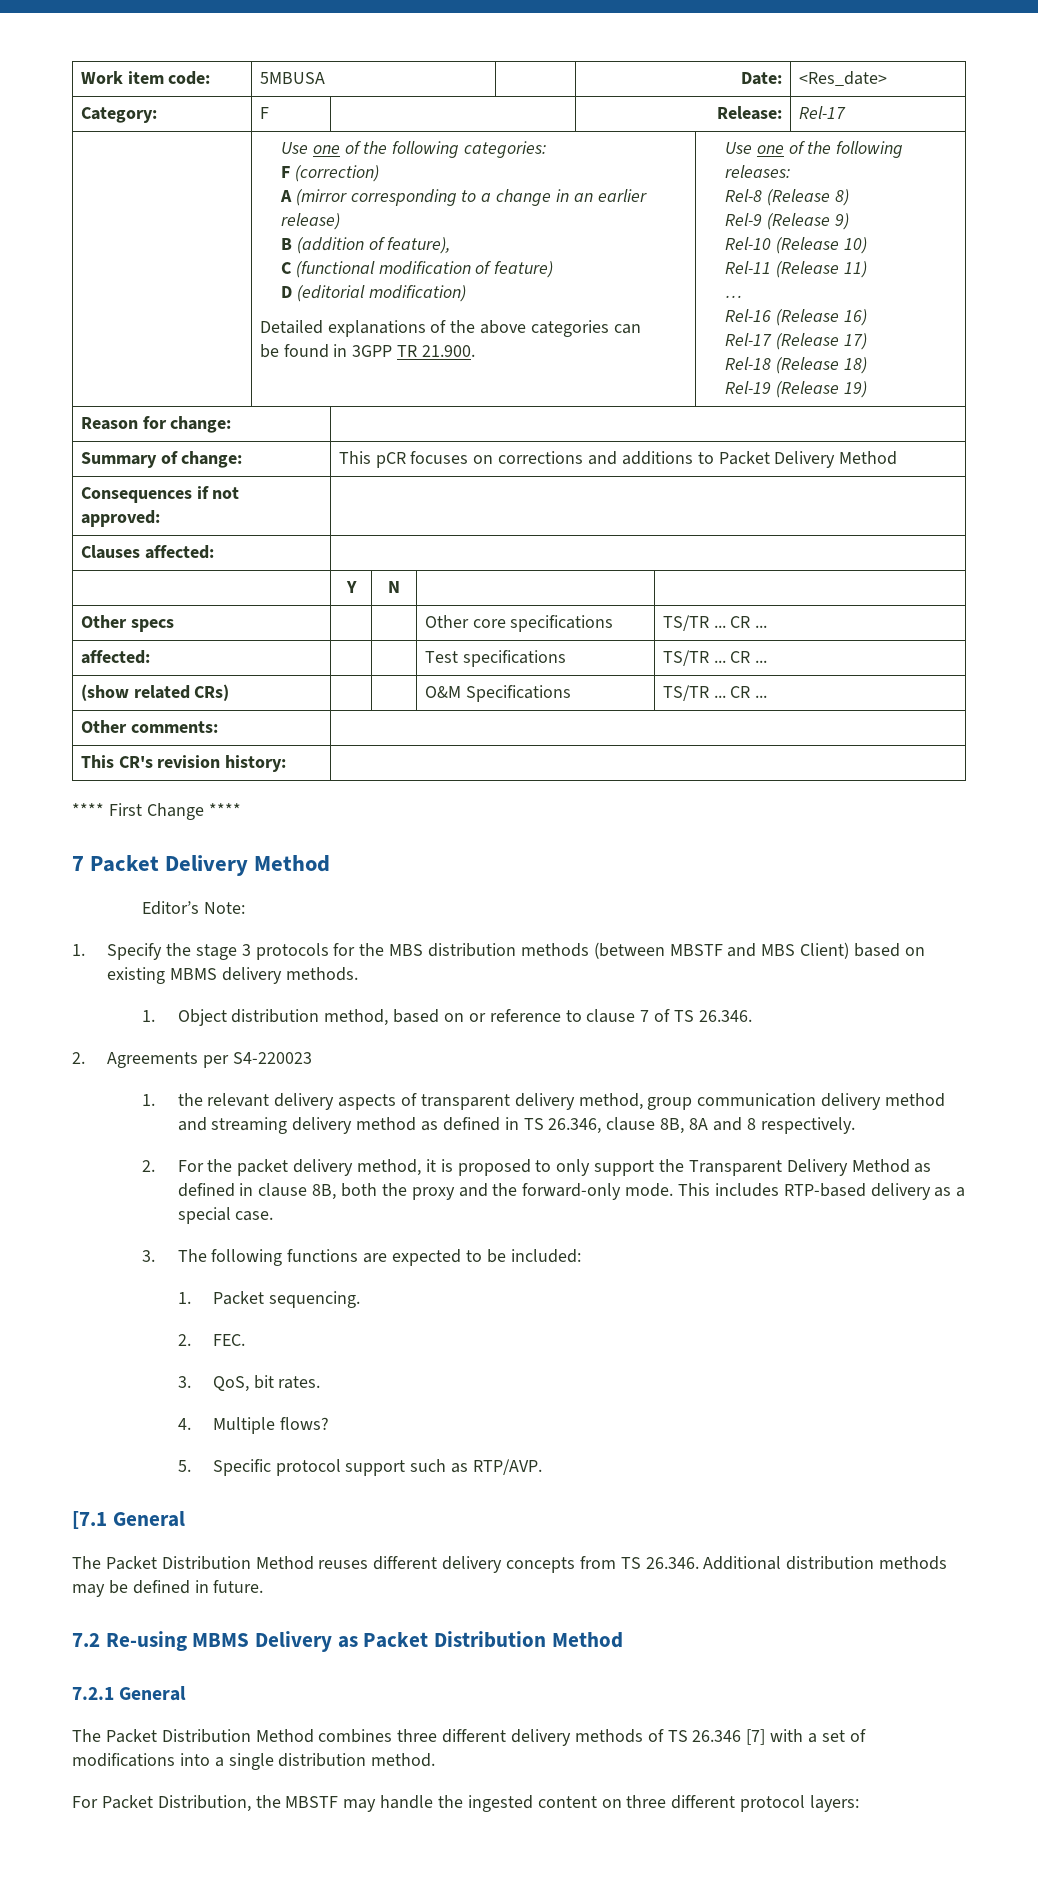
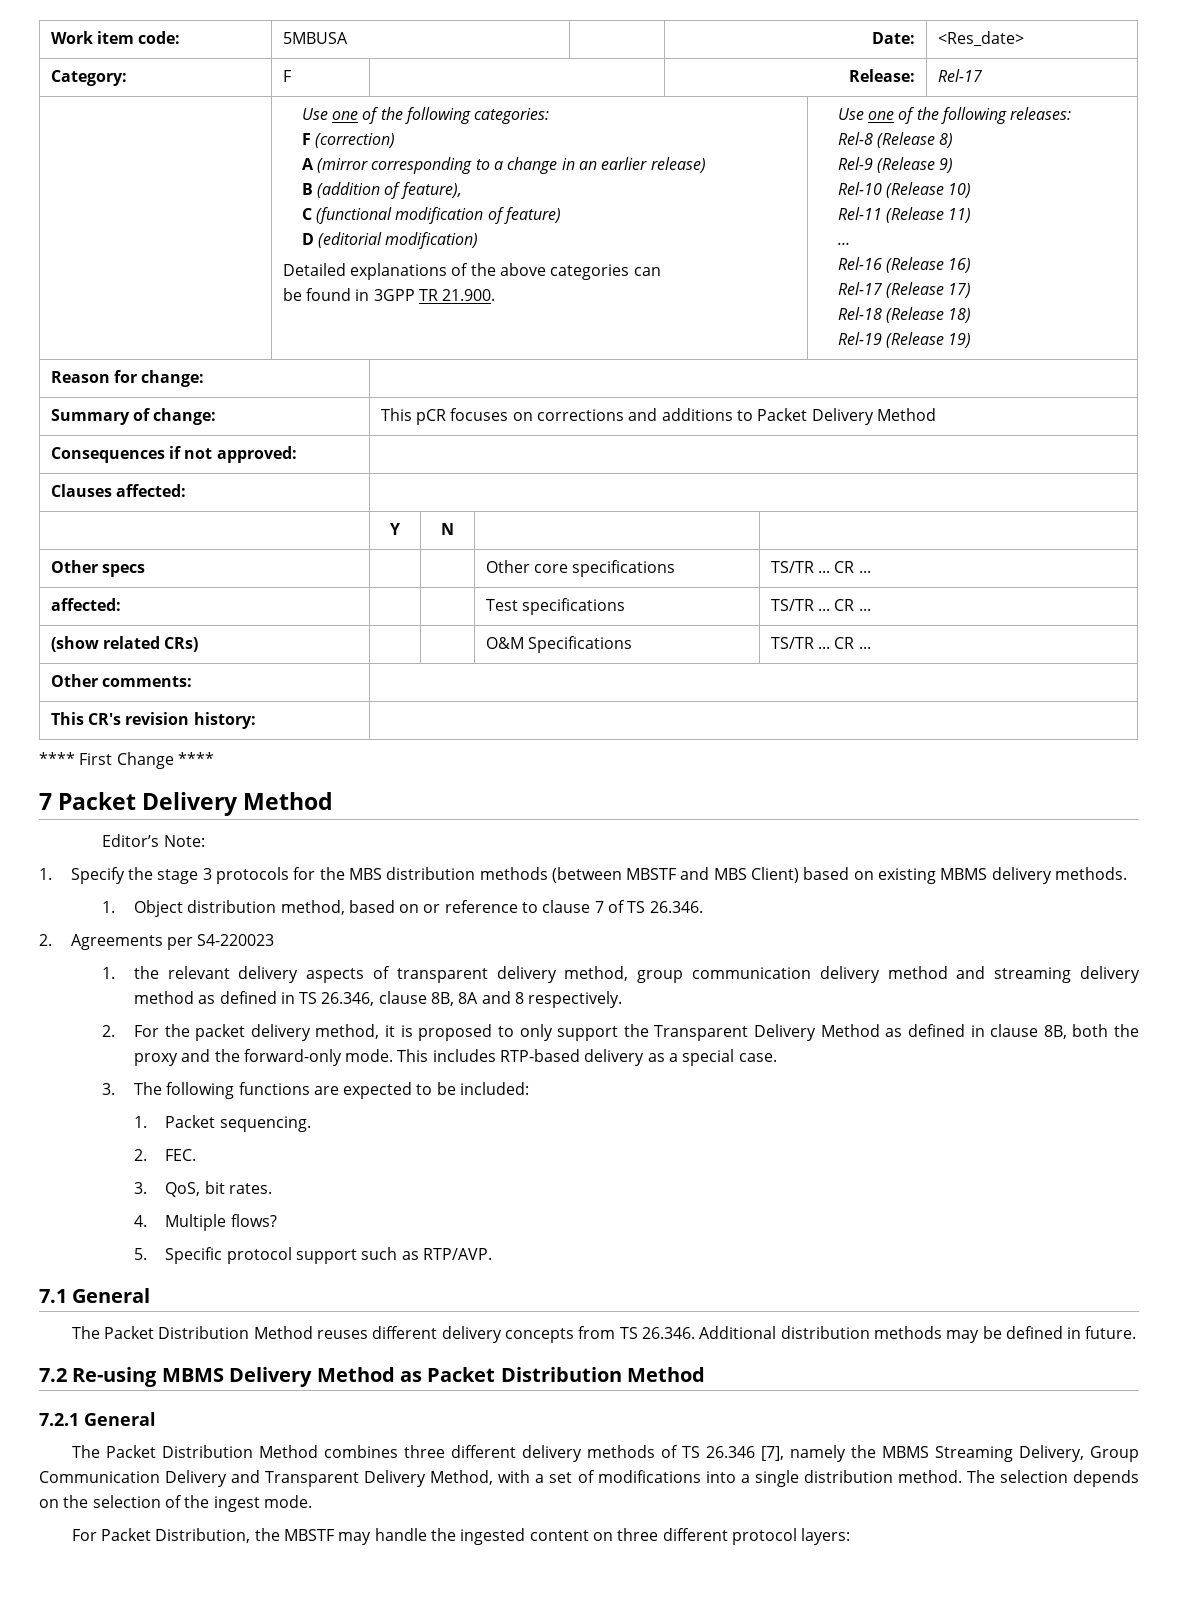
[72,1511,107,1529] [7.1 -> [39,1289,67,1303] 7.1
(333, 1641) none -> [316,1367,395,1382] Method
[746,1729,766,1745] [7] -> [760,1445,1140,1462] [39,1470,494,1487] [7], namely the MBMS Streaming Delivery, Group Communication Delivery and Transparent Delivery Method,
(436, 1760) none -> [966,1470,1139,1487] [39,1495,312,1512] The selection depends on the selection of the ingest mode.

